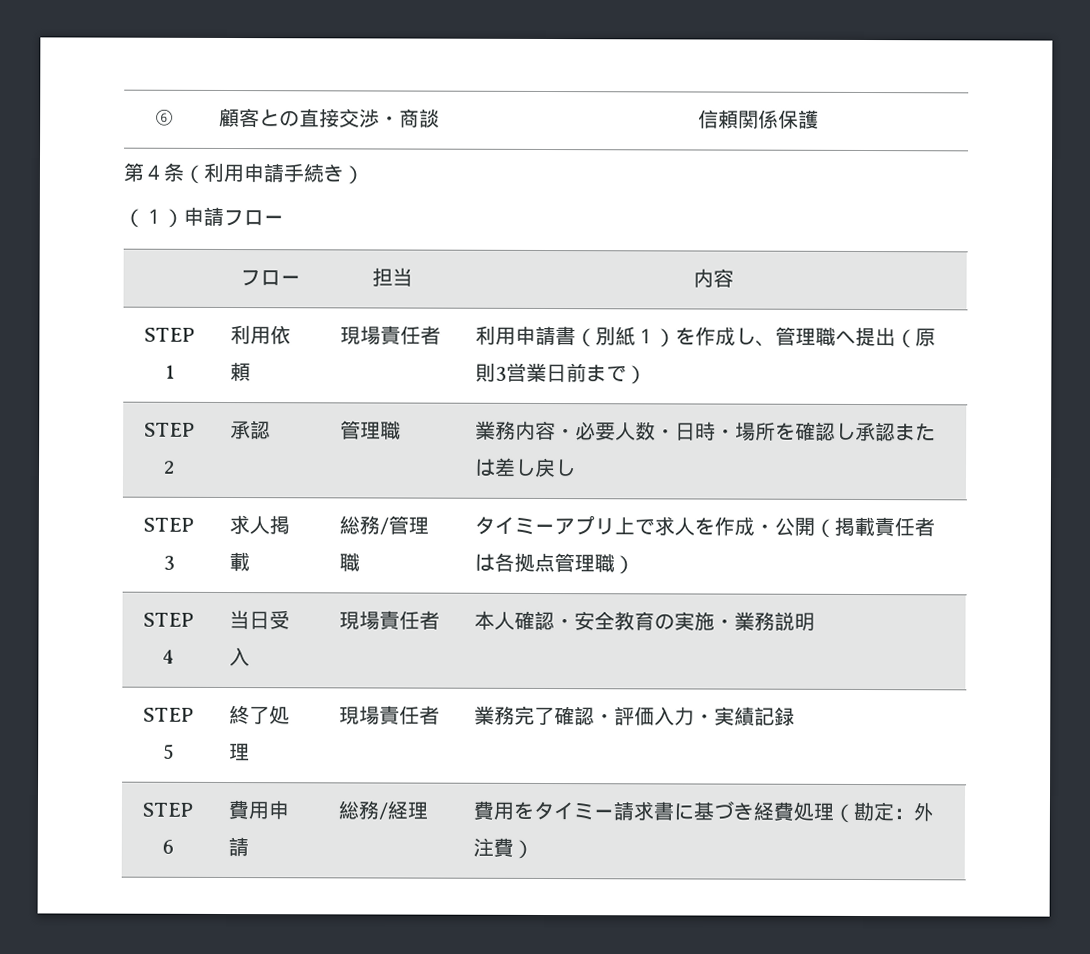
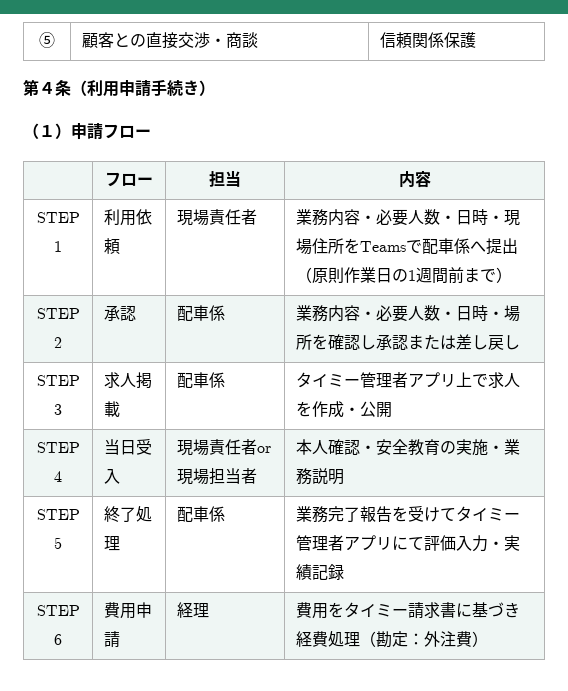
[154,108,175,126] ⑥ -> [39,32,55,48] ⑤
[474,325,936,349] [474,362,567,383] 利用申請書（別紙１）を作成し、管理職へ提出（原則3営業日 -> [295,209,520,226] [295,238,518,255] [295,267,448,284] 業務内容・必要人数・日時・現場住所をTeamsで配車係へ提出（原則作業日の1週間
[339,420,401,440] 管理職 -> [176,305,225,321] 配車係
[338,515,429,535] [338,552,360,572] [473,516,555,535] 総務/管理職 | タイミー -> [176,372,225,388] [295,372,408,388] 配車係 | タイミー管理者
[813,516,935,538] [473,552,635,575] （掲載責任者は各拠点管理職） -> (392, 410) none
(440, 620) none -> [256,446,271,453] [176,468,257,485] or現場担当者
[338,705,440,725] 現場責任者 -> [176,506,225,522] 配車係
[553,706,615,726] 確認・ -> [359,506,520,522] [295,535,424,551] 報告を受けてタイミー管理者アプリにて
[337,800,388,820] 総務/ -> (120, 639) none

